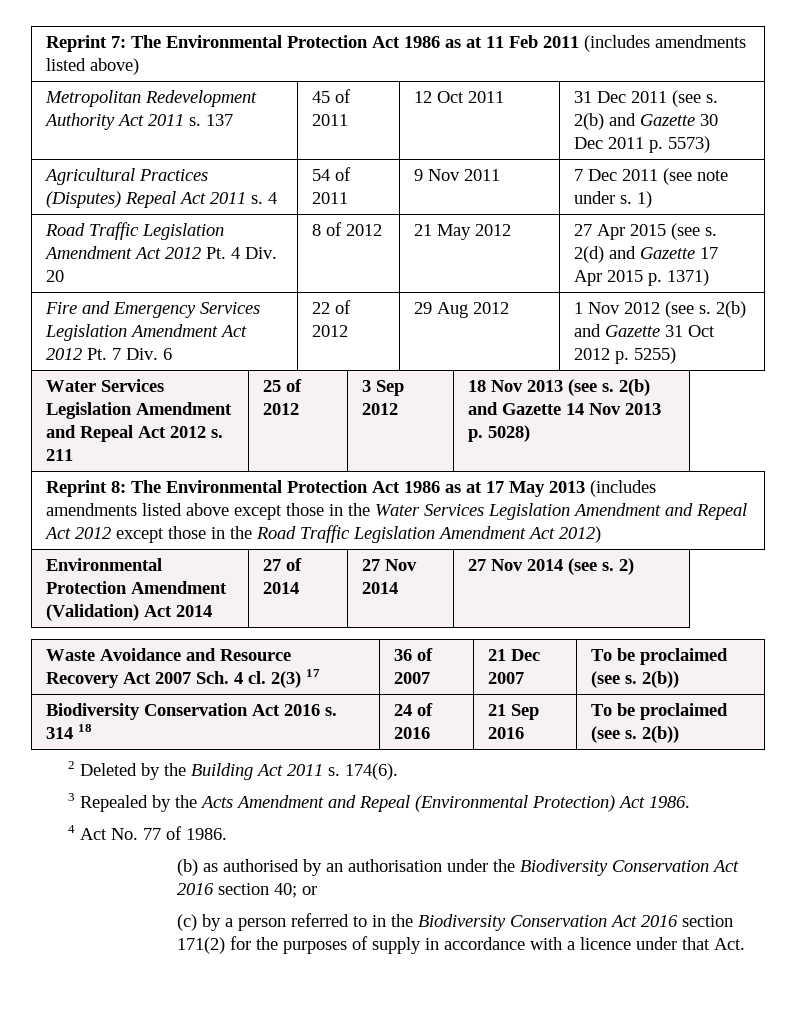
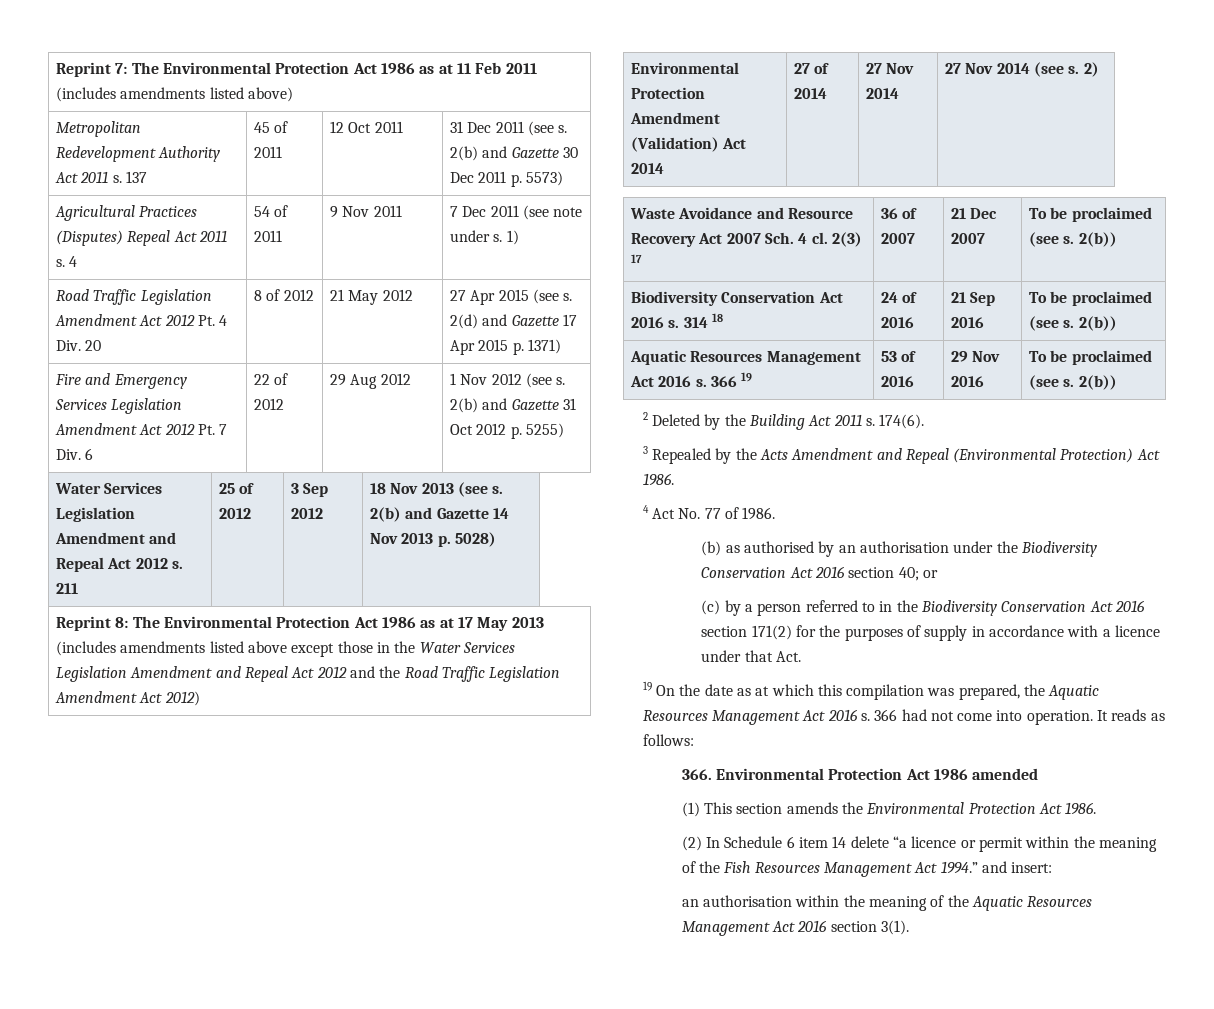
[115,526,225,543] except those in -> [349,666,375,678] and
(679, 734) none -> [630,350,861,365] [630,372,753,387] [881,351,917,362] [881,376,915,387] [951,351,1001,362] [951,376,985,387] [1029,350,1152,365] [1029,375,1117,390] // Aquatic Resources Management Act 2016 s. 366 19 | 53 of 2016 | 29 Nov 2016 | To be proclaimed (see s. 2(b))
(746, 944) none -> [642,681,1100,700] [642,709,1165,725] [642,734,694,746] [681,768,1039,780] [681,802,1097,817] [681,836,1157,852] [681,861,1053,877] [681,895,1093,911] [681,920,910,936] // 19 On the date as at which this compilation was prepared, the Aquatic Resources Management Act 2016 s. 366 had not come into operation. It reads as follows: // 366. Environmental Protection Act 1986 amended // (1) This section amends the Environmental Protection Act 1986. // (2) In Schedule 6 item 14 delete “a licence or permit within the meaning of the Fish Resources Management Act 1994.” and insert: // an authorisation within the meaning of the Aquatic Resources Management Act 2016 section 3(1).

